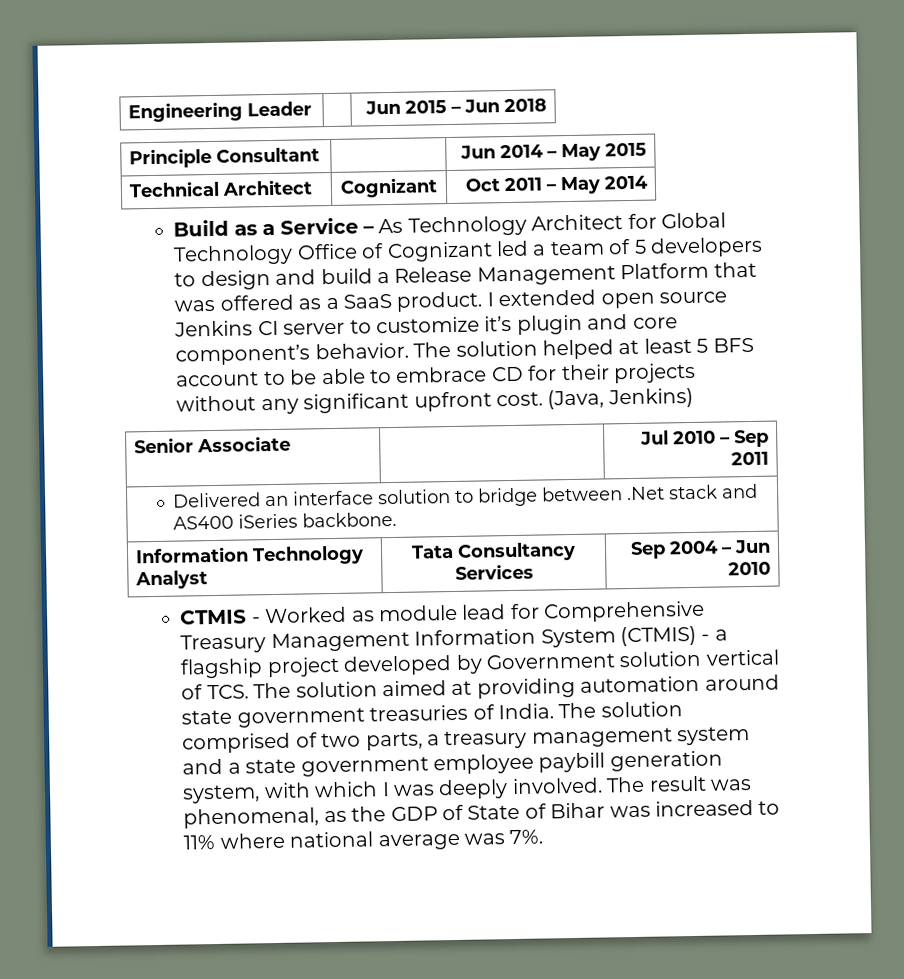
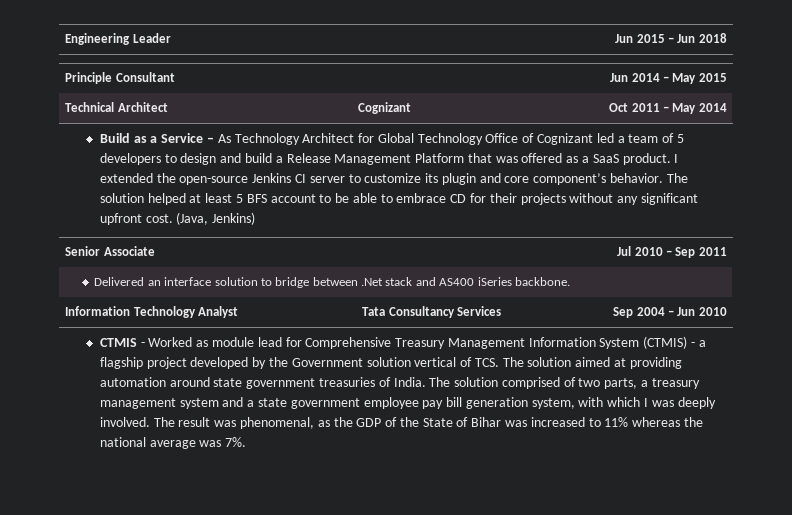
[600,291,727,309] open source -> [156,173,249,185] the open-source
[484,315,513,332] it’s -> [425,173,439,183] its
(483, 664) none -> [268,357,288,367] the
[538,752,606,773] paybill -> [422,397,463,409] pay bill
(464, 812) none -> [399,417,419,427] the
[219,832,285,849] where -> [632,417,703,427] whereas the

